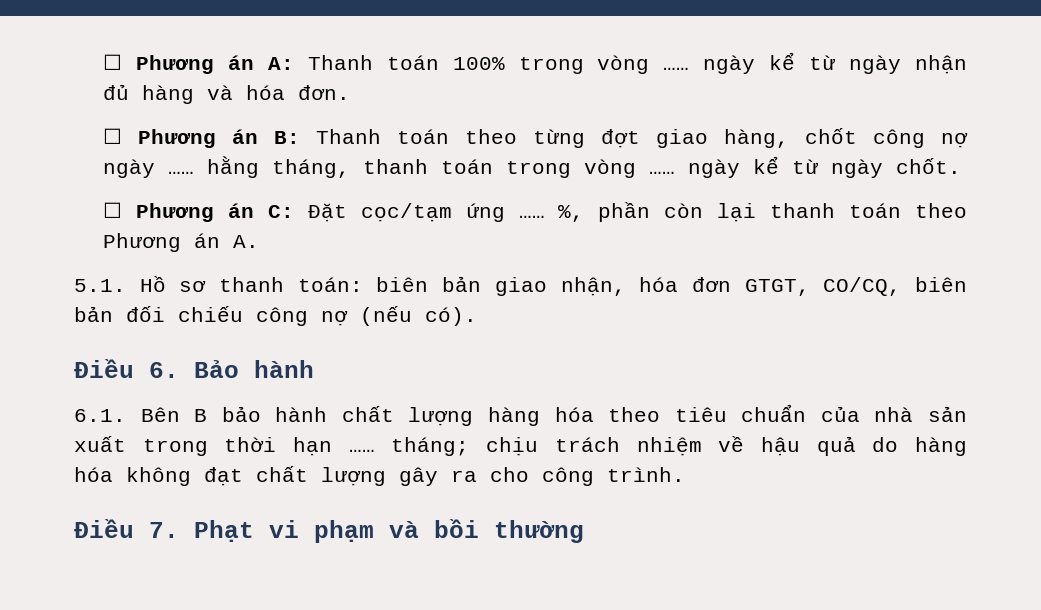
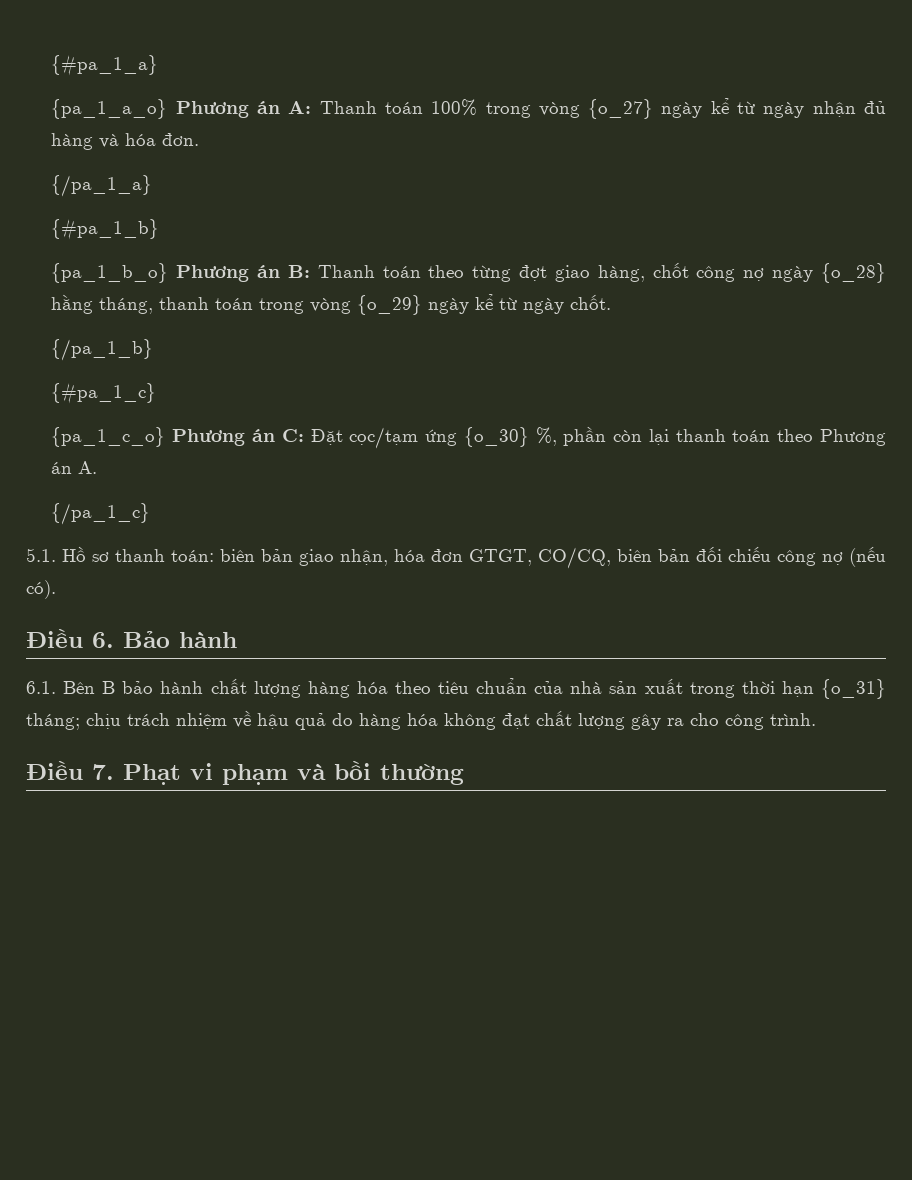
[103,54,123,70] ☐ -> [51,55,159,76] [51,99,168,119] {#pa_1_a} // {pa_1_a_o}
[663,67,690,70] …… -> [588,99,654,119] {o_27}
[103,128,123,144] ☐ -> [51,175,153,197] [51,219,160,240] [51,263,169,283] {/pa_1_a} // {#pa_1_b} // {pa_1_b_o}
[168,171,195,174] …… -> [820,263,886,283] {o_28}
[649,171,676,174] …… -> [357,295,423,315] {o_29}
[103,202,123,218] ☐ -> [51,339,154,361] [51,383,157,404] [51,427,166,447] {/pa_1_b} // {#pa_1_c} // {pa_1_c_o}
[518,215,545,218] …… -> [463,427,529,447] {o_30}
(260, 241) none -> [51,503,151,525] // {/pa_1_c}
[348,449,375,452] …… -> [820,679,886,699] {o_31}

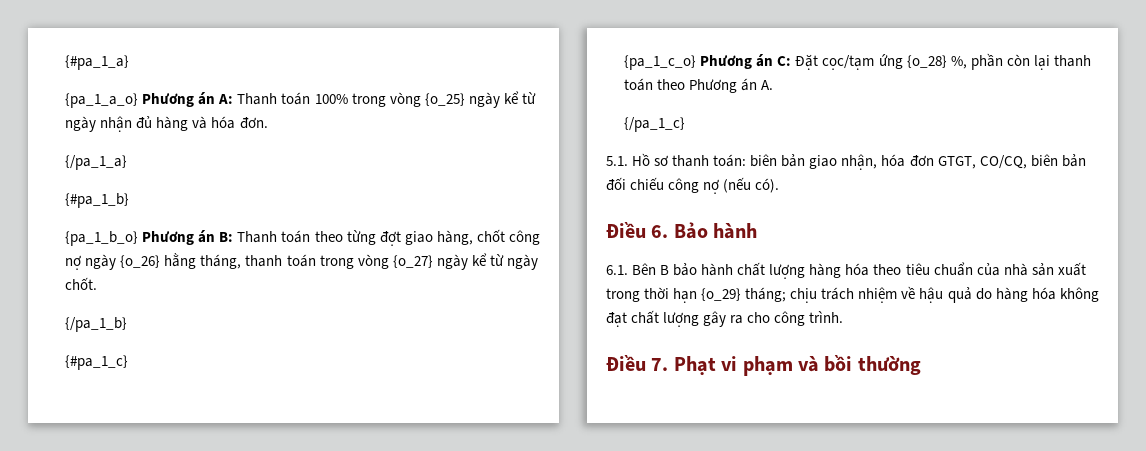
[588,99,654,119] {o_27} -> [424,93,465,106] {o_25}
[820,263,886,283] {o_28} -> [120,255,161,268] {o_26}
[357,295,423,315] {o_29} -> [392,255,433,268] {o_27}
[463,427,529,447] {o_30} -> [906,55,947,68] {o_28}
[820,679,886,699] {o_31} -> [701,288,742,301] {o_29}

